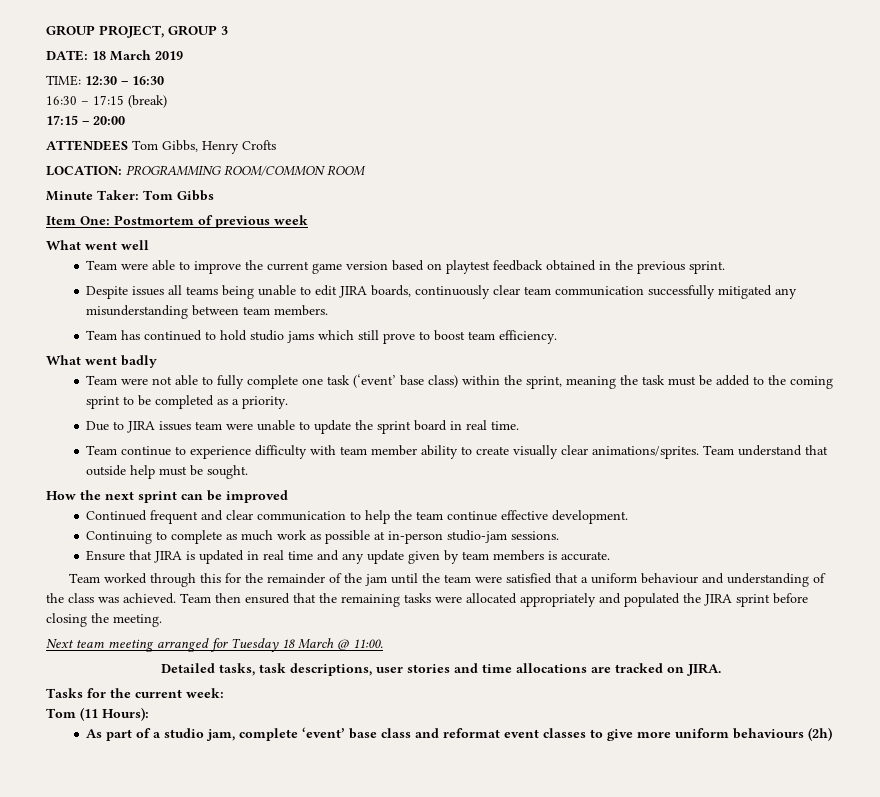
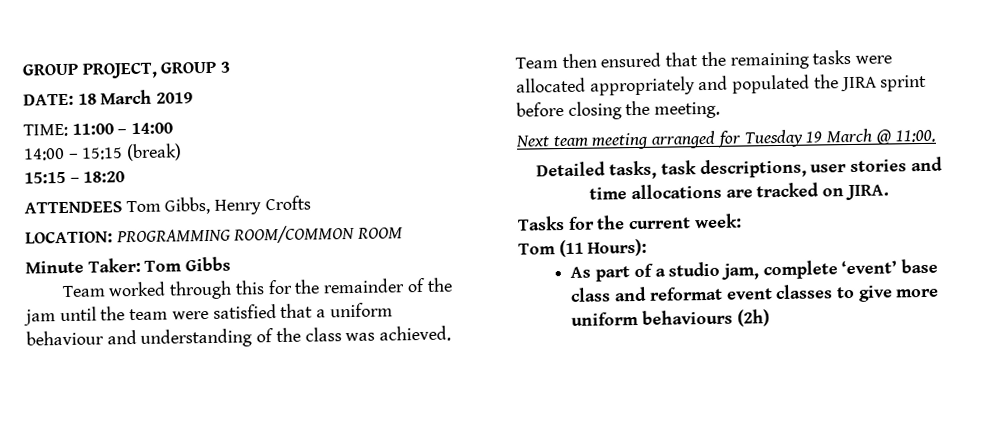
[85,76,164,85] [46,95,167,108] [46,115,125,125] 12:30 – 16:30 // 16:30 – 17:15 (break) // 17:15 – 20:00 -> [71,122,174,135] [23,143,183,162] [24,171,126,184] 11:00 – 14:00 // 14:00 – 15:15 (break) // 15:15 – 18:20
[46,215,308,228] [46,240,149,250] [86,260,726,274] [86,285,798,299] [86,305,329,319] [86,330,558,344] [46,355,157,368] [86,374,834,389] [86,395,289,409] [86,420,520,434] [86,445,829,459] [86,465,249,479] [46,490,288,503] [86,510,629,524] [86,530,560,544] [86,550,611,564] // Item One: Postmortem of previous week // What went well // Team were able to improve the current game version based on playtest feedback obtained in the previous sprint. // Despite issues all teams being unable to edit JIRA boards, continuously clear team communication successfully mitigated any misunderstanding between team members. // Team has continued to hold studio jams which still prove to boost team efficiency. // What went badly // Team were not able to fully complete one task (‘event’ base class) within the sprint, meaning the task must be added to the coming sprint to be completed as a priority. // Due to JIRA issues team were unable to update the sprint board in real time. // Team continue to experience difficulty with team member ability to create visually clear animations/sprites. Team understand that outside help must be sought. // How the next sprint can be improved // Continued frequent and clear communication to help the team continue effective development. // Continuing to complete as much work as possible at in-person studio-jam sessions. // Ensure that JIRA is updated in real time and any update given by team members is accurate. -> (232, 264) none
[282,639,295,648] 18 -> [805,131,823,143] 19

